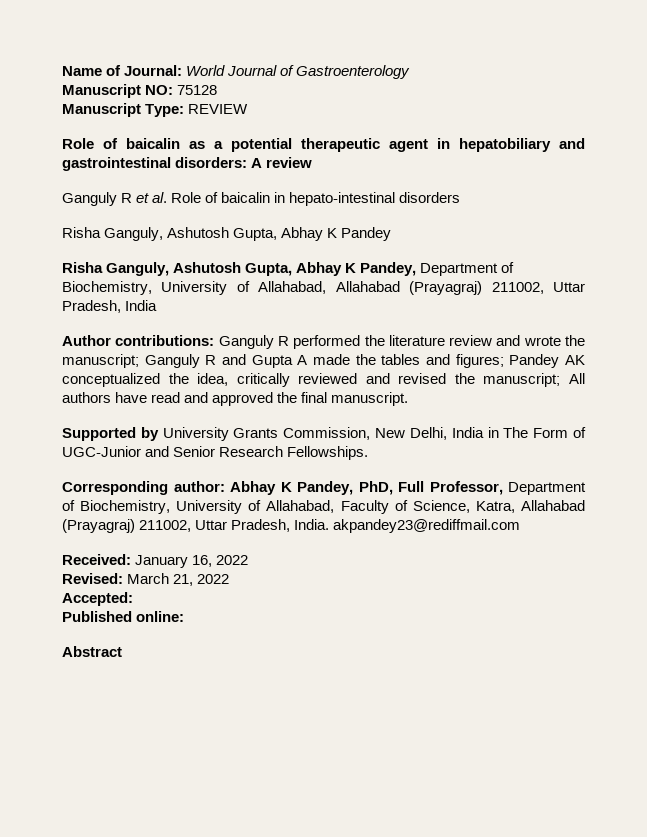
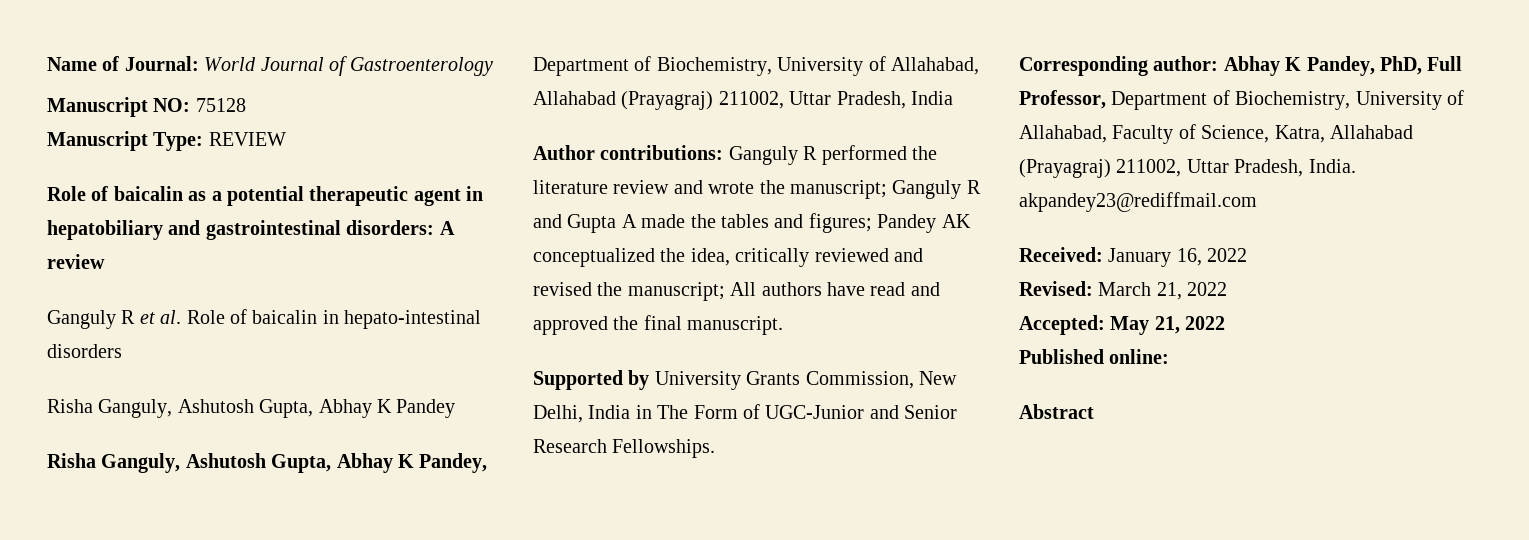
(133, 599) none -> [1110,316,1226,335] May 21, 2022

